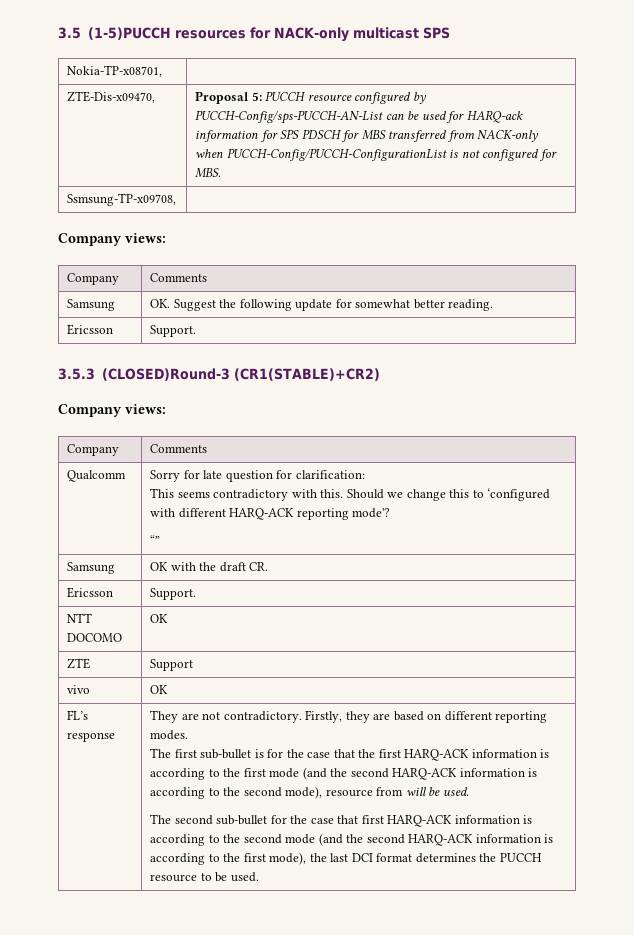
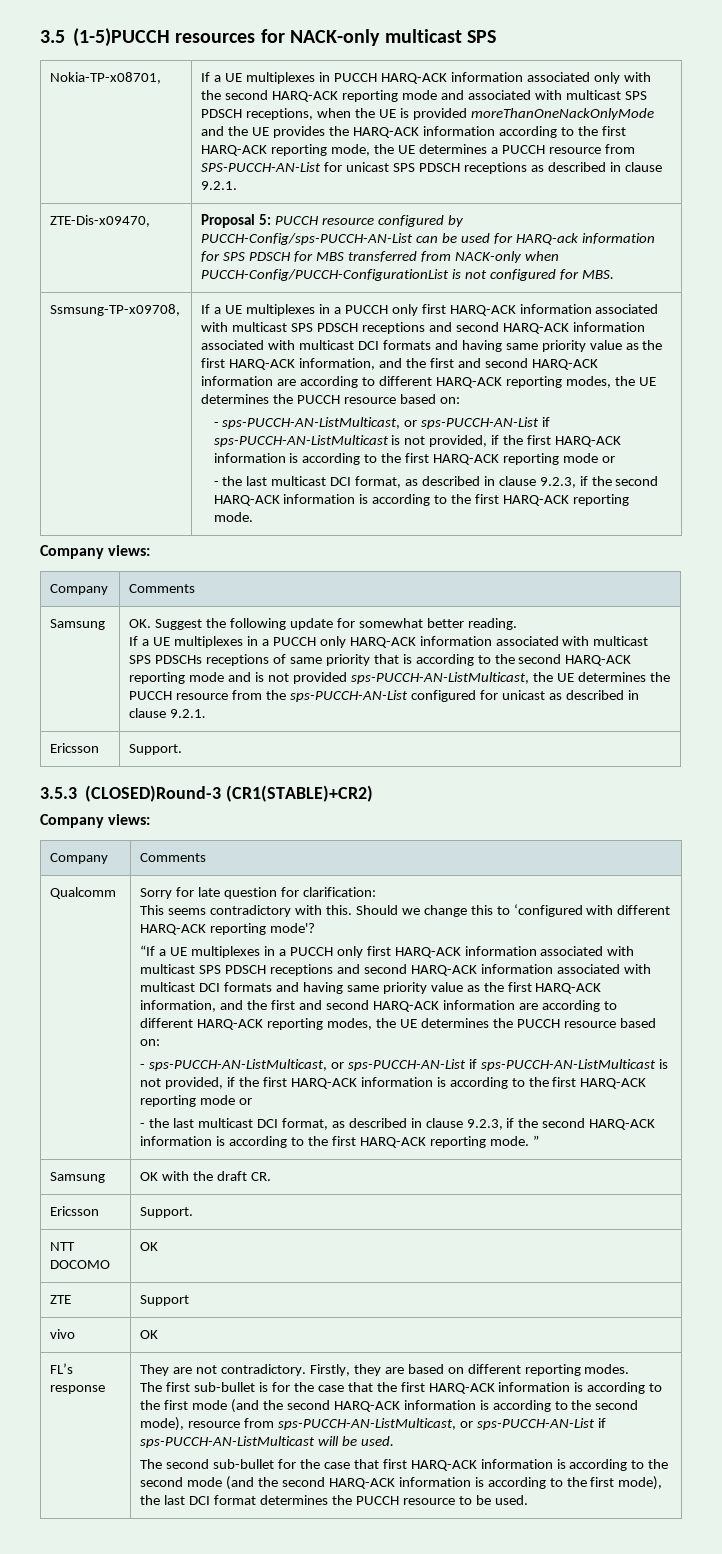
(163, 71) none -> [201,72,651,84] [201,90,647,102] [201,108,654,120] [201,126,626,138] [201,144,635,156] [201,162,662,174] [201,181,238,190] If a UE multiplexes in PUCCH HARQ-ACK information associated only with the second HARQ-ACK reporting mode and associated with multicast SPS PDSCH receptions, when the UE is provided moreThanOneNackOnlyMode and the UE provides the HARQ-ACK information according to the first HARQ-ACK reporting mode, the UE determines a PUCCH resource from SPS-PUCCH-AN-List for unicast SPS PDSCH receptions as described in clause 9.2.1.
(177, 199) none -> [201,304,659,316] [201,322,645,334] [201,340,663,352] [201,358,598,370] [201,376,656,388] [201,394,460,404] [213,417,551,429] [213,435,621,447] [213,453,615,465] [213,476,659,488] [213,494,629,506] [213,512,253,522] If a UE multiplexes in a PUCCH only first HARQ-ACK information associated with multicast SPS PDSCH receptions and second HARQ-ACK information associated with multicast DCI formats and having same priority value as the first HARQ-ACK information, and the first and second HARQ-ACK information are according to different HARQ-ACK reporting modes, the UE determines the PUCCH resource based on: // - sps-PUCCH-AN-ListMulticast, or sps-PUCCH-AN-List if sps-PUCCH-AN-ListMulticast is not provided, if the first HARQ-ACK information is according to the first HARQ-ACK reporting mode or // - the last multicast DCI format, as described in clause 9.2.3, if the second HARQ-ACK information is according to the first HARQ-ACK reporting mode.
(494, 305) none -> [129,636,649,648] [129,654,632,666] [129,672,670,684] [129,690,639,702] [129,708,207,718] // If a UE multiplexes in a PUCCH only HARQ-ACK information associated with multicast SPS PDSCHs receptions of same priority that is according to the second HARQ-ACK reporting mode and is not provided sps-PUCCH-AN-ListMulticast, the UE determines the PUCCH resource from the sps-PUCCH-AN-List configured for unicast as described in clause 9.2.1.
[150,535,161,545] “” -> [140,945,635,958] [140,964,651,976] [140,982,602,994] [140,1000,617,1012] [140,1018,656,1030] [140,1039,161,1046] [140,1059,668,1071] [140,1077,647,1089] [140,1095,253,1107] [140,1118,656,1130] [140,1135,539,1148] “If a UE multiplexes in a PUCCH only first HARQ-ACK information associated with multicast SPS PDSCH receptions and second HARQ-ACK information associated with multicast DCI formats and having same priority value as the first HARQ-ACK information, and the first and second HARQ-ACK information are according to different HARQ-ACK reporting modes, the UE determines the PUCCH resource based on: // - sps-PUCCH-AN-ListMulticast, or sps-PUCCH-AN-List if sps-PUCCH-AN-ListMulticast is not provided, if the first HARQ-ACK information is according to the first HARQ-ACK reporting mode or // - the last multicast DCI format, as described in clause 9.2.3, if the second HARQ-ACK information is according to the first HARQ-ACK reporting mode. ”
(404, 791) none -> [278,1418,606,1430] [140,1436,316,1448] sps-PUCCH-AN-ListMulticast, or sps-PUCCH-AN-List if sps-PUCCH-AN-ListMulticast

